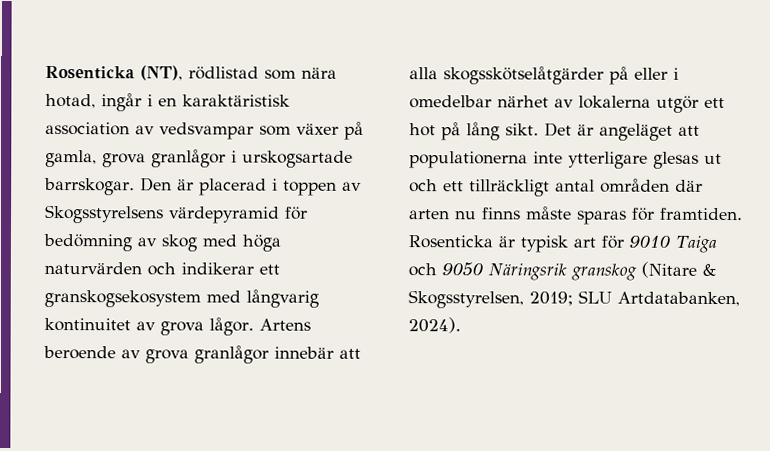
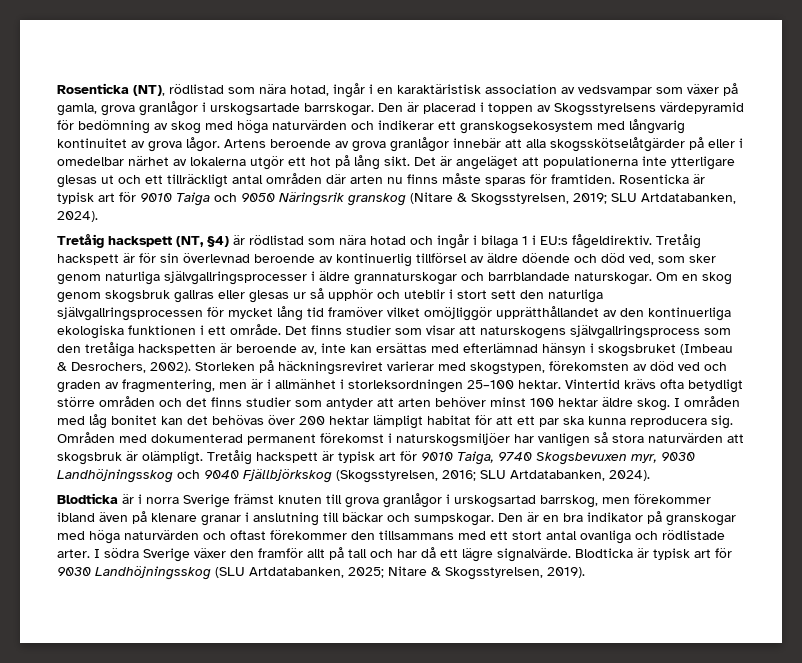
(461, 325) none -> [57,234,701,249] [57,253,716,267] [57,271,732,285] [57,288,603,303] [57,306,731,321] [57,324,731,339] [57,342,733,357] [57,360,727,375] [57,379,743,393] [57,396,740,411] [57,414,733,429] [57,432,744,447] [57,450,695,465] [57,469,650,483] [57,493,711,508] [57,511,736,526] [57,530,725,544] [57,547,732,562] [57,566,585,580] // Tretåig hackspett (NT, §4) är rödlistad som nära hotad och ingår i bilaga 1 i EU:s fågeldirektiv. Tretåig hackspett är för sin överlevnad beroende av kontinuerlig tillförsel av äldre döende och död ved, som sker genom naturliga självgallringsprocesser i äldre grannaturskogar och barrblandade naturskogar. Om en skog genom skogsbruk gallras eller glesas ur så upphör och uteblir i stort sett den naturliga självgallringsprocessen för mycket lång tid framöver vilket omöjliggör upprätthållandet av den kontinuerliga ekologiska funktionen i ett område. Det finns studier som visar att naturskogens självgallringsprocess som den tretåiga hackspetten är beroende av, inte kan ersättas med efterlämnad hänsyn i skogsbruket (Imbeau & Desrochers, 2002). Storleken på häckningsreviret varierar med skogstypen, förekomsten av död ved och graden av fragmentering, men är i allmänhet i storleksordningen 25–100 hektar. Vintertid krävs ofta betydligt större områden och det finns studier som antyder att arten behöver minst 100 hektar äldre skog. I områden med låg bonitet kan det behövas över 200 hektar lämpligt habitat för att ett par ska kunna reproducera sig. Områden med dokumenterad permanent förekomst i naturskogsmiljöer har vanligen så stora naturvärden att skogsbruk är olämpligt. Tretåig hackspett är typisk art för 9010 Taiga, 9740 Skogsbevuxen myr, 9030 Landhöjningsskog och 9040 Fjällbjörkskog (Skogsstyrelsen, 2016; SLU Artdatabanken, 2024). // Blodticka är i norra Sverige främst knuten till grova granlågor i urskogsartad barrskog, men förekommer ibland även på klenare granar i anslutning till bäckar och sumpskogar. Den är en bra indikator på granskogar med höga naturvärden och oftast förekommer den tillsammans med ett stort antal ovanliga och rödlistade arter. I södra Sverige växer den framför allt på tall och har då ett lägre signalvärde. Blodticka är typisk art för 9030 Landhöjningsskog (SLU Artdatabanken, 2025; Nitare & Skogsstyrelsen, 2019).

